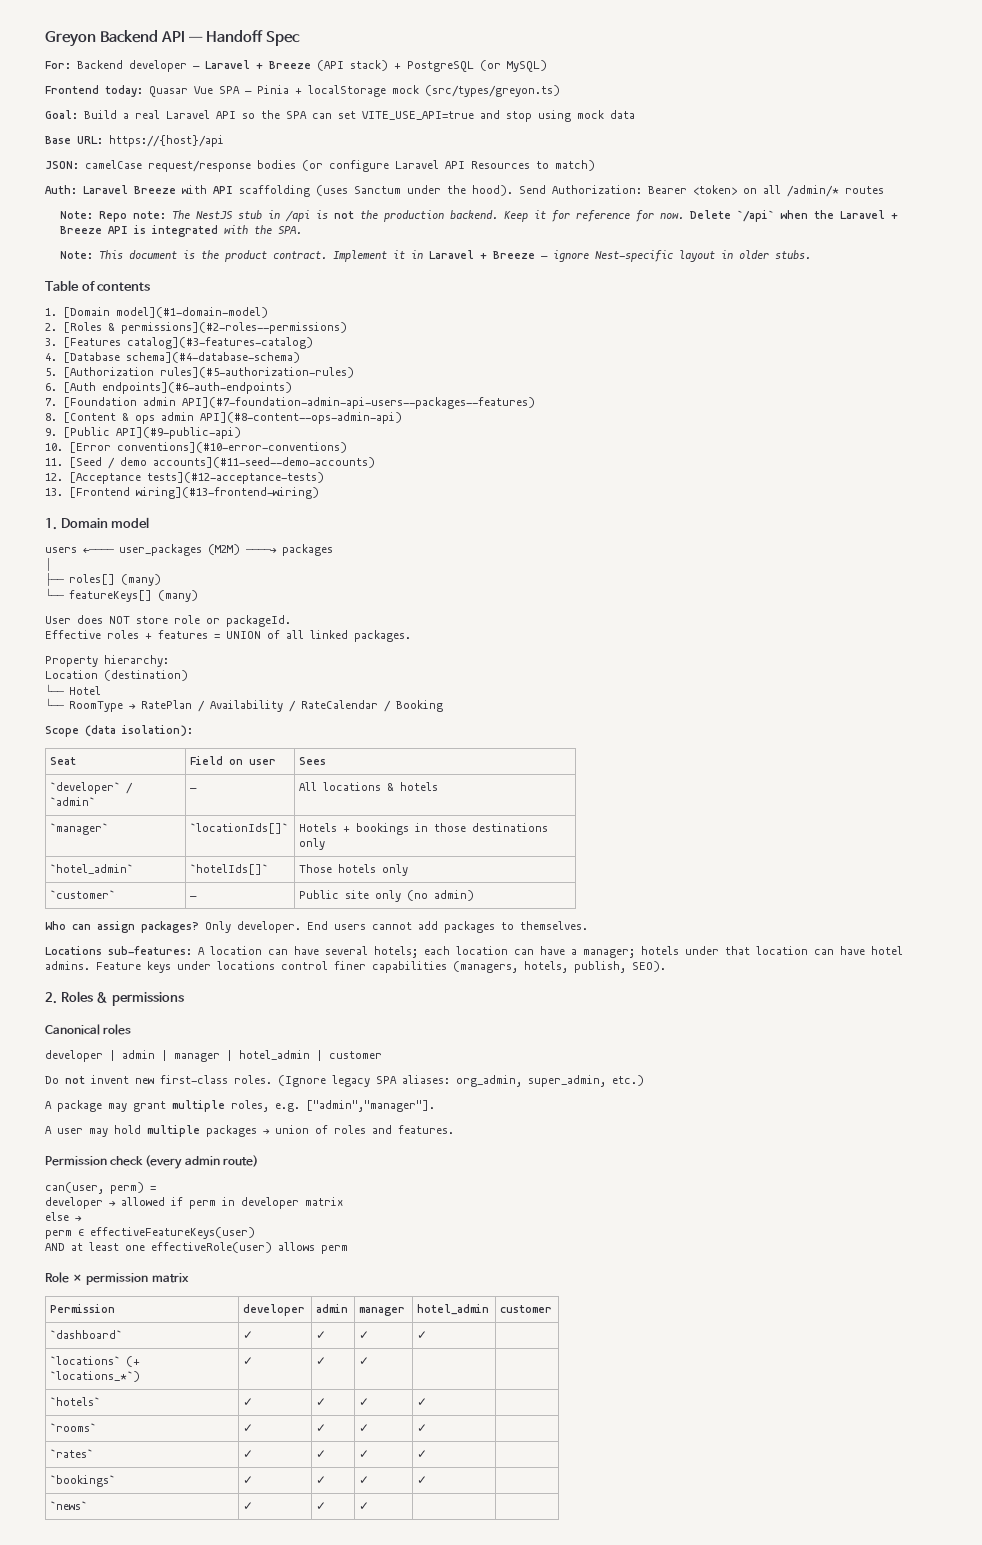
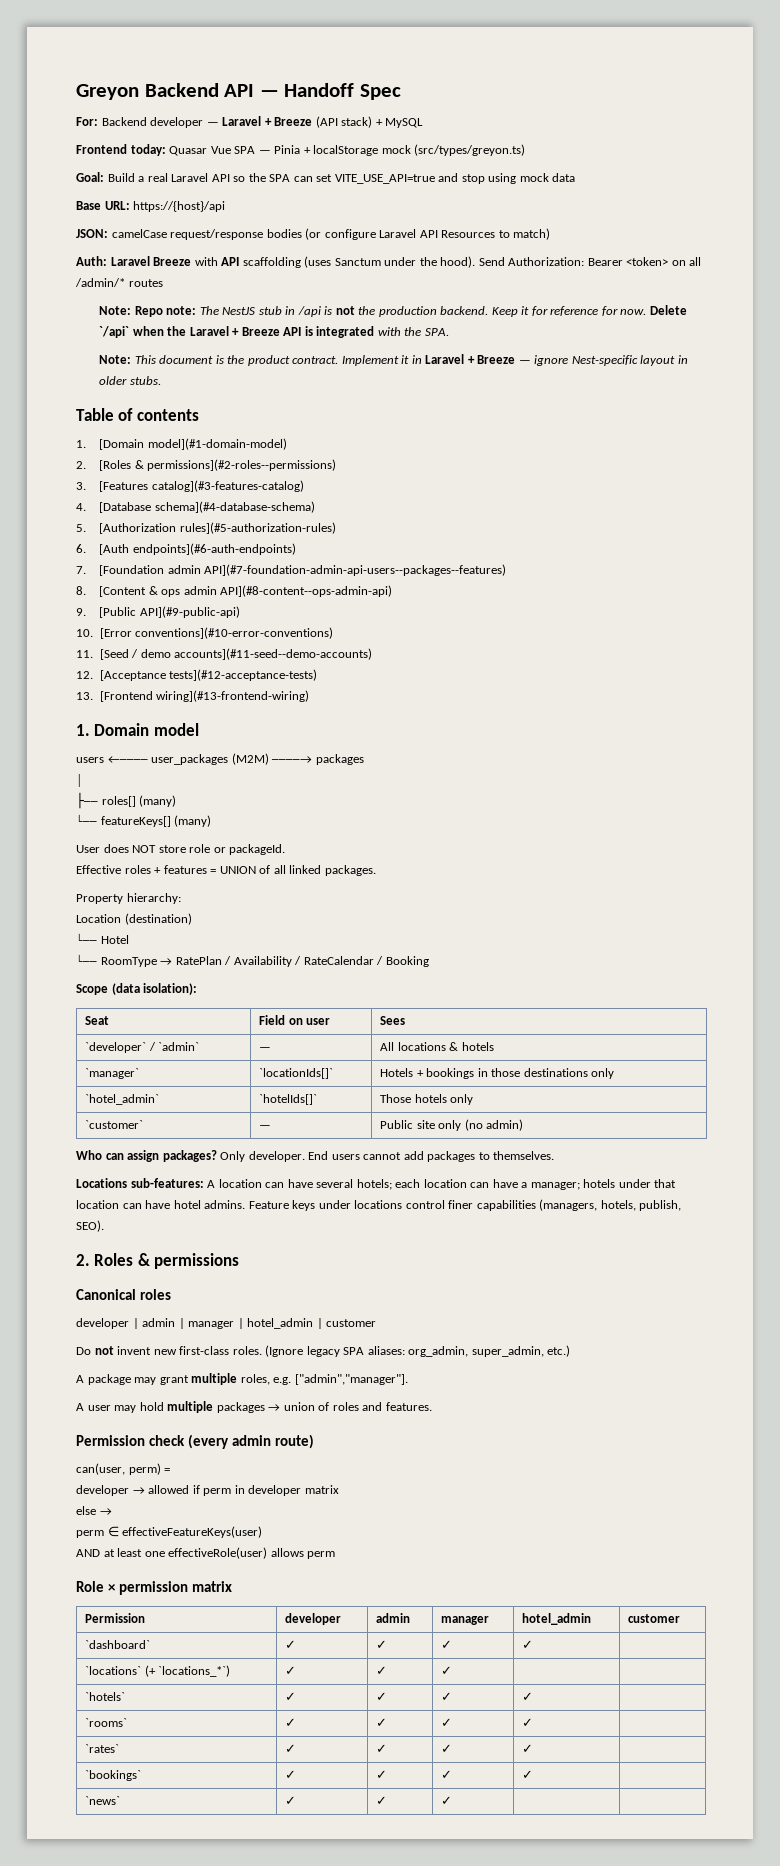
[407,60,547,72] PostgreSQL (or MySQL) -> [385,118,424,128] MySQL

